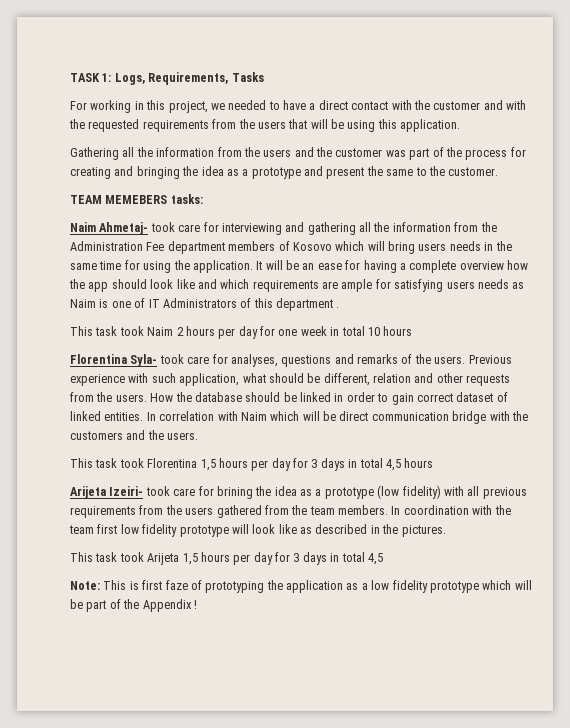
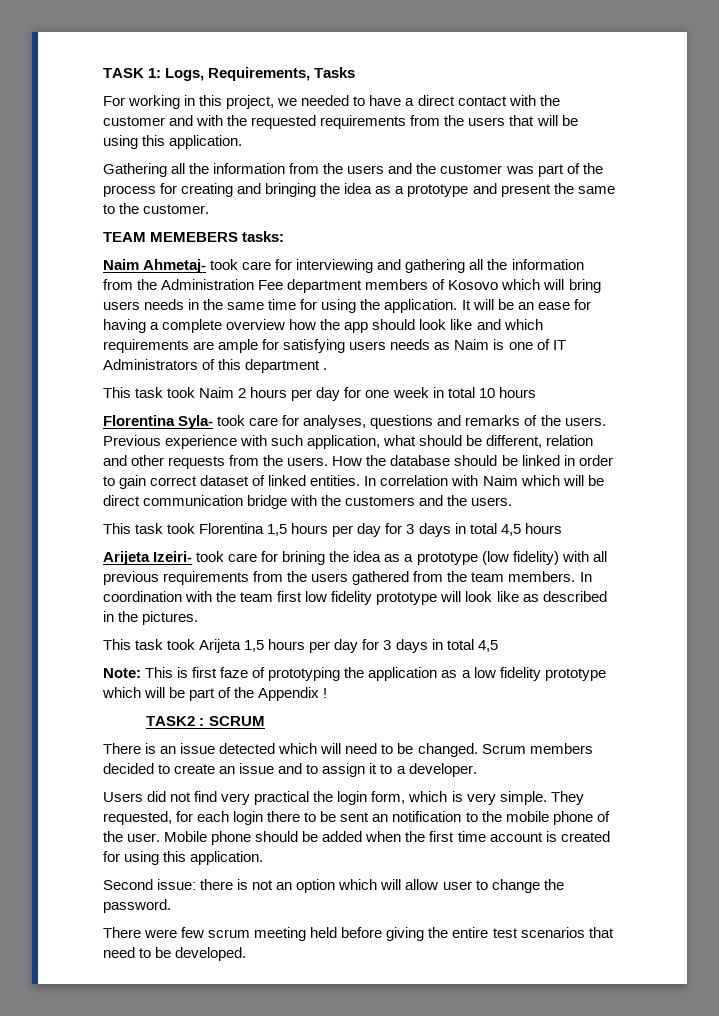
(197, 604) none -> [146,716,265,726] [103,743,593,757] [103,763,477,777] [103,791,584,805] [103,811,610,825] [103,831,610,845] [103,851,264,865] [103,879,564,893] [103,899,171,913] [103,927,614,941] [103,947,247,961] // TASK2 : SCRUM // There is an issue detected which will need to be changed. Scrum members decided to create an issue and to assign it to a developer. // Users did not find very practical the login form, which is very simple. They requested, for each login there to be sent an notification to the mobile phone of the user. Mobile phone should be added when the first time account is created for using this application. // Second issue: there is not an option which will allow user to change the password. // There were few scrum meeting held before giving the entire test scenarios that need to be developed.

